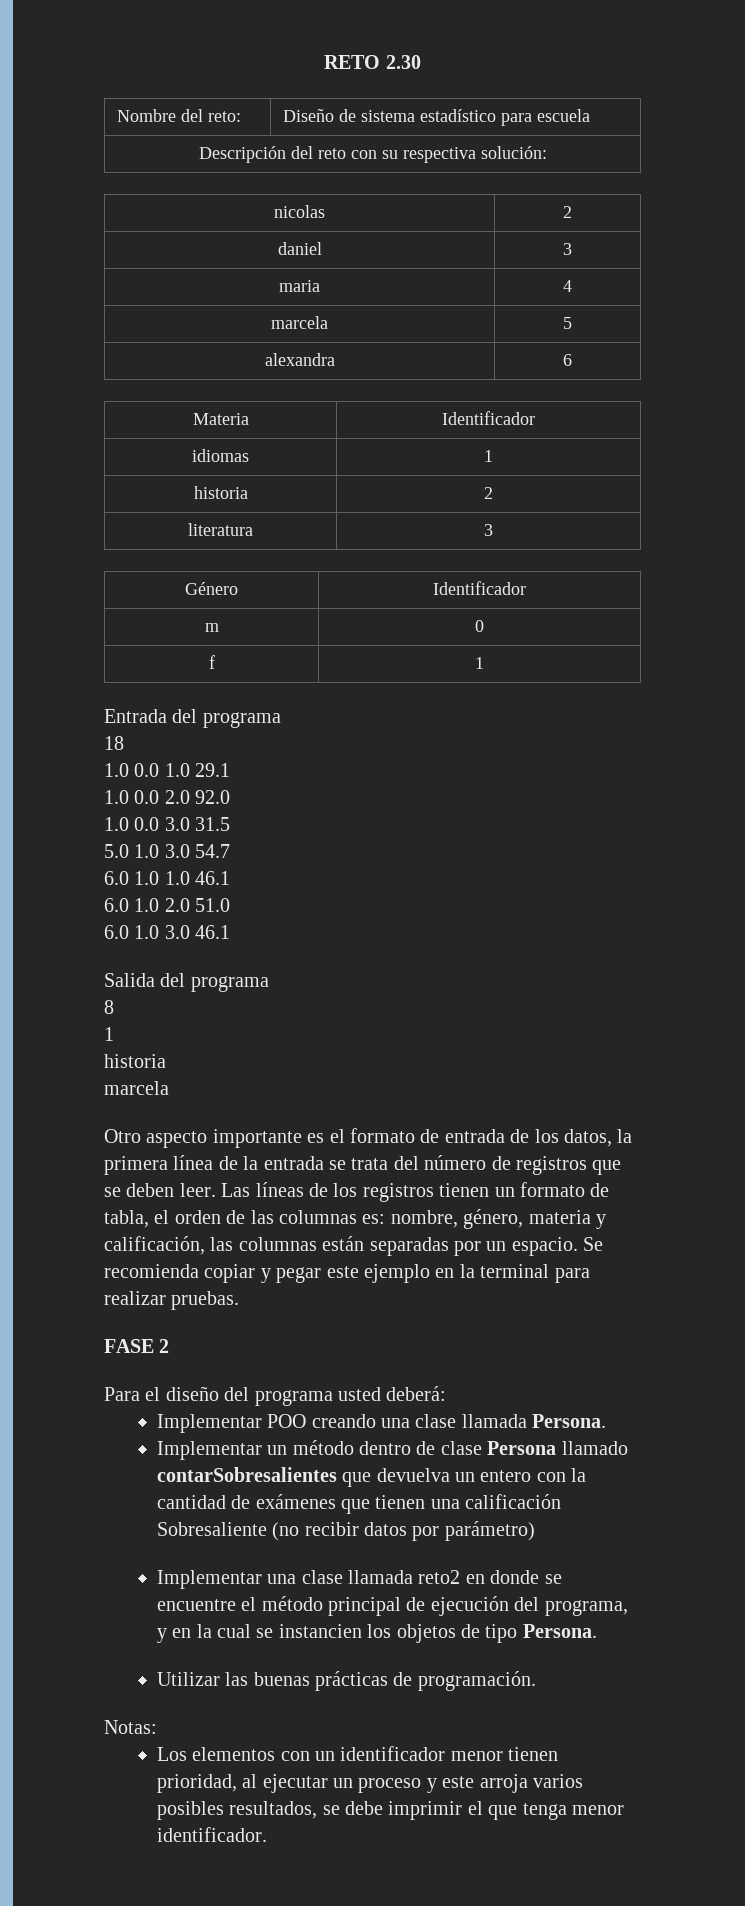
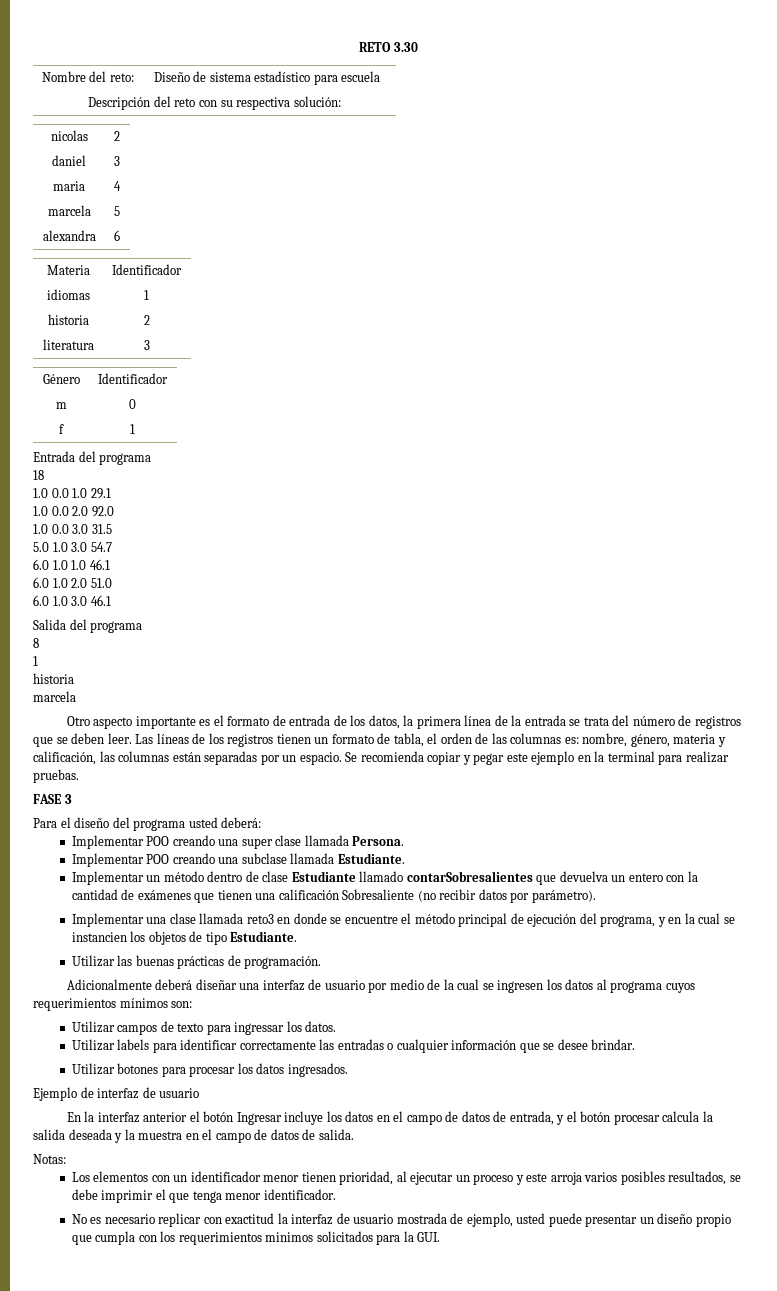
[385,55,421,69] 2.30 -> [393,42,418,52] 3.30
[159,1339,170,1353] 2 -> [64,794,72,804] 3
(411, 1423) none -> [241,838,273,849] super
(607, 1421) none -> [71,853,405,867] // Implementar POO creando una subclase llamada Estudiante.
[487,1441,557,1455] Persona -> [291,871,356,882] Estudiante
[444,1521,535,1541] parámetro) -> [531,890,596,903] parámetro).
[418,1570,461,1584] reto2 -> [246,914,274,924] reto3
[522,1624,597,1638] Persona. -> [230,931,298,942] Estudiante.
(536, 1681) none -> [66,979,695,993] [33,998,193,1011] [71,1021,337,1035] [71,1039,636,1053] [71,1063,348,1077] [33,1087,200,1101] [66,1111,713,1125] [33,1129,354,1143] // Adicionalmente deberá diseñar una interfaz de usuario por medio de la cual se ingresen los datos al programa cuyos requerimientos mínimos son: // Utilizar campos de texto para ingressar los datos. // Utilizar labels para identificar correctamente las entradas o cualquier información que se desee brindar. // Utilizar botones para procesar los datos ingresados. // Ejemplo de interfaz de usuario // En la interfaz anterior el botón Ingresar incluye los datos en el campo de datos de entrada, y el botón procesar calcula la salida deseada y la muestra en el campo de datos de salida.
(267, 1834) none -> [71,1213,731,1227] [71,1231,441,1245] // No es necesario replicar con exactitud la interfaz de usuario mostrada de ejemplo, usted puede presentar un diseño propio que cumpla con los requerimientos minimos solicitados para la GUI.

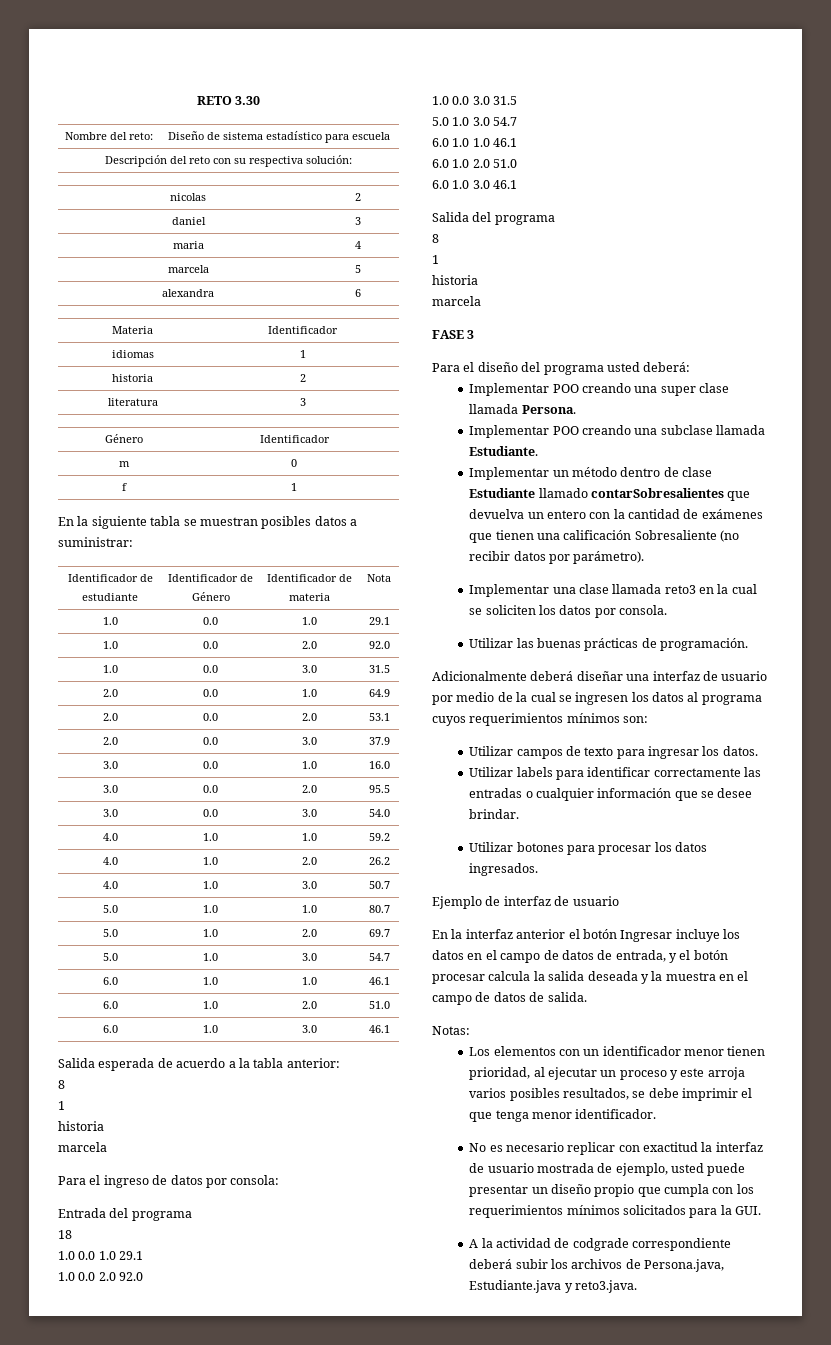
(135, 429) none -> [58,516,357,529] [58,537,133,547] [67,574,153,582] [82,593,138,601] [168,574,253,582] [191,592,230,601] [267,574,352,582] [289,593,330,601] [367,574,391,582] [102,617,118,625] [203,617,218,625] [302,617,317,625] [368,617,390,625] [102,641,118,649] [203,641,218,649] [302,641,317,649] [368,641,390,649] [102,665,118,673] [203,665,218,673] [302,665,317,673] [368,665,390,673] [102,689,118,697] [203,689,218,697] [302,689,317,697] [368,689,390,697] [102,713,118,721] [203,713,218,721] [302,713,317,721] [368,713,390,721] [102,737,118,745] [203,737,218,745] [302,737,317,745] [368,737,390,745] [102,761,118,769] [203,761,218,769] [302,761,317,769] [368,761,390,769] [102,785,118,793] [203,785,218,793] [302,785,317,793] [368,785,390,793] [102,809,118,817] [203,809,218,817] [302,809,317,817] [368,809,390,817] [102,833,118,841] [203,833,218,841] [302,833,317,841] [368,833,390,841] [102,857,118,865] [203,857,218,865] [302,857,317,865] [368,857,390,865] [102,881,118,889] [203,881,218,889] [302,881,317,889] [368,881,390,889] [102,905,118,913] [203,905,218,913] [302,905,317,913] [368,905,390,913] [102,929,118,937] [203,929,218,937] [302,929,317,937] [368,929,390,937] [102,953,118,961] [203,953,218,961] [302,953,317,961] [368,953,390,961] [102,977,118,985] [203,977,218,985] [302,977,317,985] [368,977,390,985] [102,1001,118,1009] [203,1001,218,1009] [302,1001,317,1009] [368,1001,390,1009] [102,1025,118,1033] [203,1025,218,1033] [302,1025,317,1033] [368,1025,390,1033] [58,1058,340,1071] [58,1080,65,1089] [58,1101,65,1110] [58,1121,104,1131] [58,1142,107,1152] [58,1175,280,1188] // En la siguiente tabla se muestran posibles datos a suministrar: // Identificador de estudiante | Identificador de Género | Identificador de materia | Nota // 1.0 | 0.0 | 1.0 | 29.1 // 1.0 | 0.0 | 2.0 | 92.0 // 1.0 | 0.0 | 3.0 | 31.5 // 2.0 | 0.0 | 1.0 | 64.9 // 2.0 | 0.0 | 2.0 | 53.1 // 2.0 | 0.0 | 3.0 | 37.9 // 3.0 | 0.0 | 1.0 | 16.0 // 3.0 | 0.0 | 2.0 | 95.5 // 3.0 | 0.0 | 3.0 | 54.0 // 4.0 | 1.0 | 1.0 | 59.2 // 4.0 | 1.0 | 2.0 | 26.2 // 4.0 | 1.0 | 3.0 | 50.7 // 5.0 | 1.0 | 1.0 | 80.7 // 5.0 | 1.0 | 2.0 | 69.7 // 5.0 | 1.0 | 3.0 | 54.7 // 6.0 | 1.0 | 1.0 | 46.1 // 6.0 | 1.0 | 2.0 | 51.0 // 6.0 | 1.0 | 3.0 | 46.1 // Salida esperada de acuerdo a la tabla anterior: // 8 // 1 // historia // marcela // Para el ingreso de datos por consola:
[66,715,741,729] [33,733,726,747] [33,751,729,765] [33,769,79,783] // Otro aspecto importante es el formato de entrada de los datos, la primera línea de la entrada se trata del número de registros que se deben leer. Las líneas de los registros tienen un formato de tabla, el orden de las columnas es: nombre, género, materia y calificación, las columnas están separadas por un espacio. Se recomienda copiar y pegar este ejemplo en la terminal para realizar pruebas. -> (481, 301) none
[293,913,735,927] [71,931,298,945] donde se encuentre el método principal de ejecución del programa, y en la cual se instancien los objetos de tipo Estudiante. -> [717,584,757,594] [469,605,668,618] la cual se soliciten los datos por consola.
[234,1022,285,1035] ingressar -> [648,746,700,759] ingresar
[265,1232,314,1242] minimos -> [566,1205,620,1215] mínimos
(441, 1237) none -> [469,1238,732,1251] [469,1259,725,1272] [469,1280,637,1293] // A la actividad de codgrade correspondiente deberá subir los archivos de Persona.java, Estudiante.java y reto3.java.

